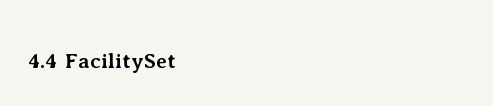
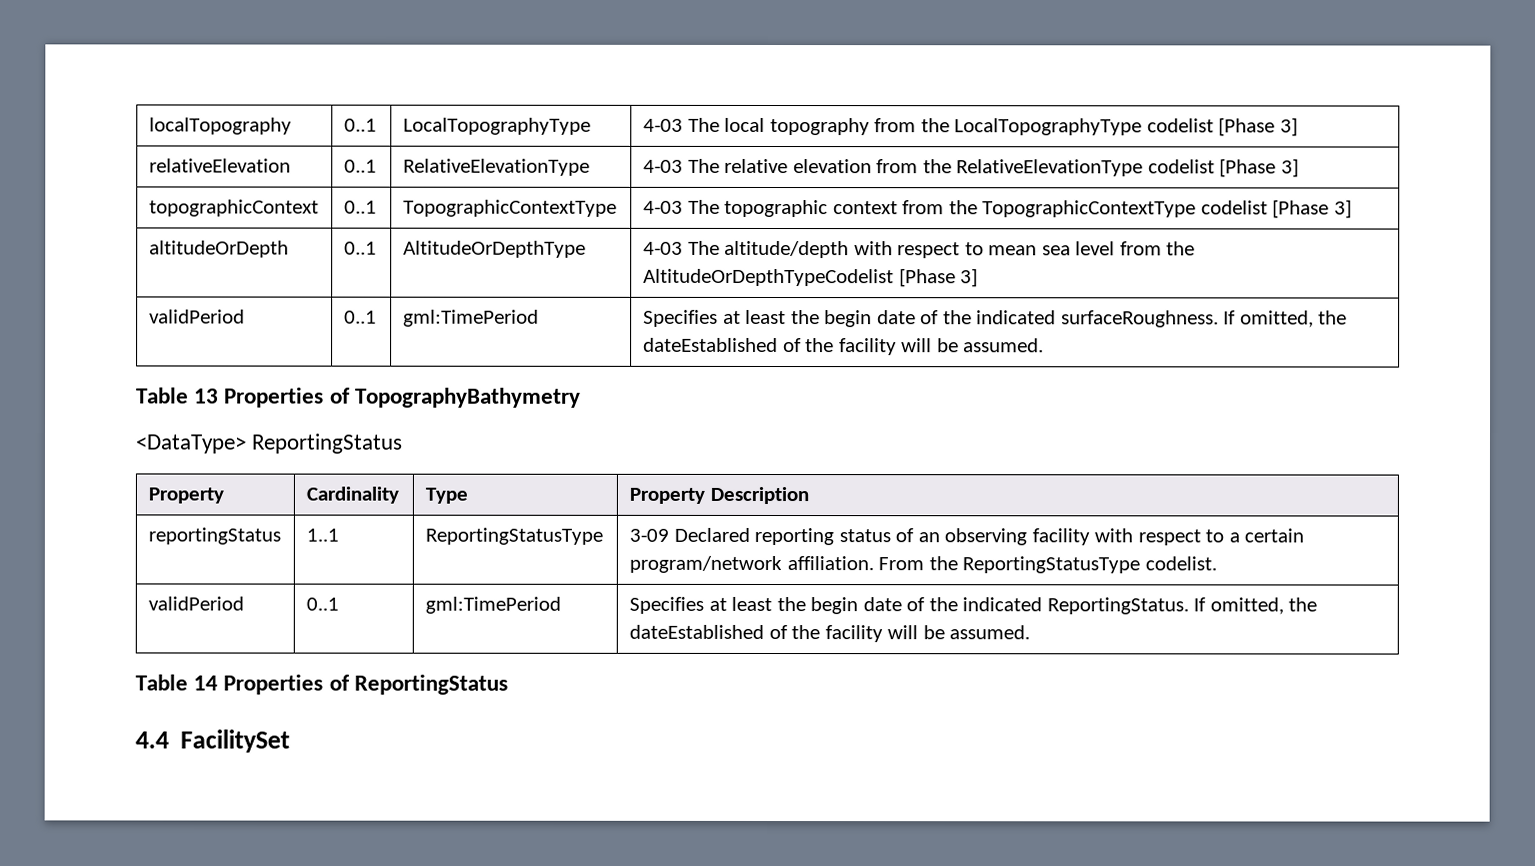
(28, 61) none -> [148,117,292,135] [343,118,377,132] [402,117,591,135] [642,117,1298,137] [148,158,291,173] [343,159,377,173] [402,158,590,176] [642,158,1299,178] [148,199,319,217] [343,200,377,214] [402,199,617,217] [642,199,1352,219] [148,240,289,258] [343,241,377,255] [402,240,586,258] [642,240,1196,259] [642,268,979,288] [148,309,245,324] [343,310,377,324] [402,309,539,327] [642,309,1348,328] [642,337,1045,356] [136,387,581,408] [135,433,403,454] [147,487,224,504] [305,486,399,504] [424,487,468,504] [628,486,809,505] [147,527,281,545] [305,528,339,542] [424,527,603,545] [628,527,1305,546] [628,555,1217,574] [147,596,244,611] [305,597,339,611] [424,596,561,614] [628,596,1318,615] [628,624,1031,643] [135,674,508,695] localTopography | 0..1 | LocalTopographyType | 4-03 The local topography from the LocalTopographyType codelist [Phase 3] // relativeElevation | 0..1 | RelativeElevationType | 4-03 The relative elevation from the RelativeElevationType codelist [Phase 3] // topographicContext | 0..1 | TopographicContextType | 4-03 The topographic context from the TopographicContextType codelist [Phase 3] // altitudeOrDepth | 0..1 | AltitudeOrDepthType | 4-03 The altitude/depth with respect to mean sea level from the AltitudeOrDepthTypeCodelist [Phase 3] // validPeriod | 0..1 | gml:TimePeriod | Specifies at least the begin date of the indicated surfaceRoughness. If omitted, the dateEstablished of the facility will be assumed. // Table 13 Properties of TopographyBathymetry // <DataType> ReportingStatus // Property | Cardinality | Type | Property Description // reportingStatus | 1..1 | ReportingStatusType | 3-09 Declared reporting status of an observing facility with respect to a certain program/network affiliation. From the ReportingStatusType codelist. // validPeriod | 0..1 | gml:TimePeriod | Specifies at least the begin date of the indicated ReportingStatus. If omitted, the dateEstablished of the facility will be assumed. // Table 14 Properties of ReportingStatus //

